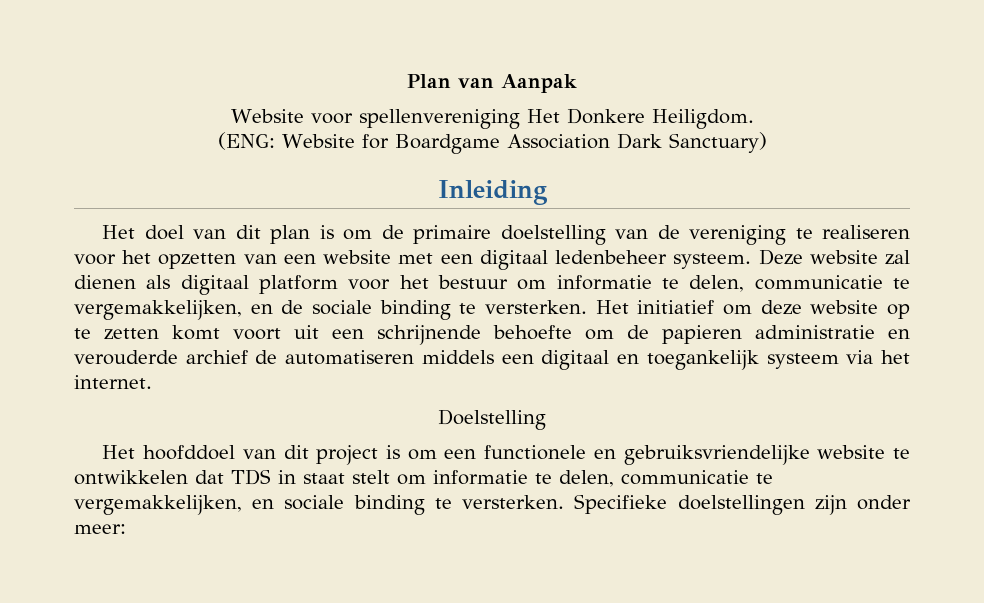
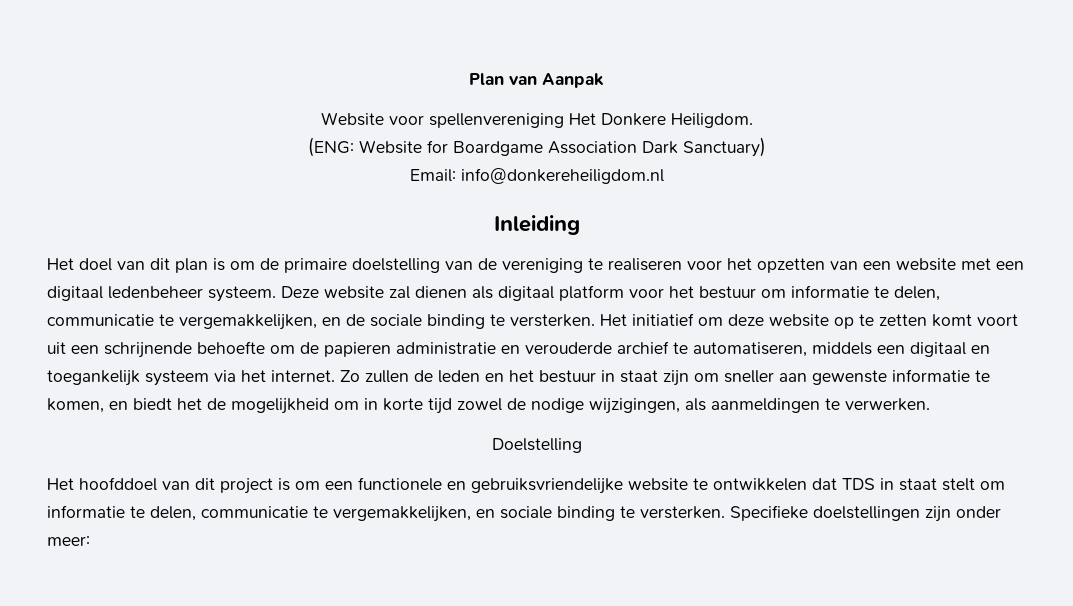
(767, 142) none -> [409,168,664,184] // Email: info@donkereheiligdom.nl
[255,350,415,365] de automatiseren -> [673,342,807,357] te automatiseren,
(152, 382) none -> [340,369,990,386] [47,398,930,414] Zo zullen de leden en het bestuur in staat zijn om sneller aan gewenste informatie te komen, en biedt het de mogelijkheid om in korte tijd zowel de nodige wijzigingen, als aanmeldingen te verwerken.

